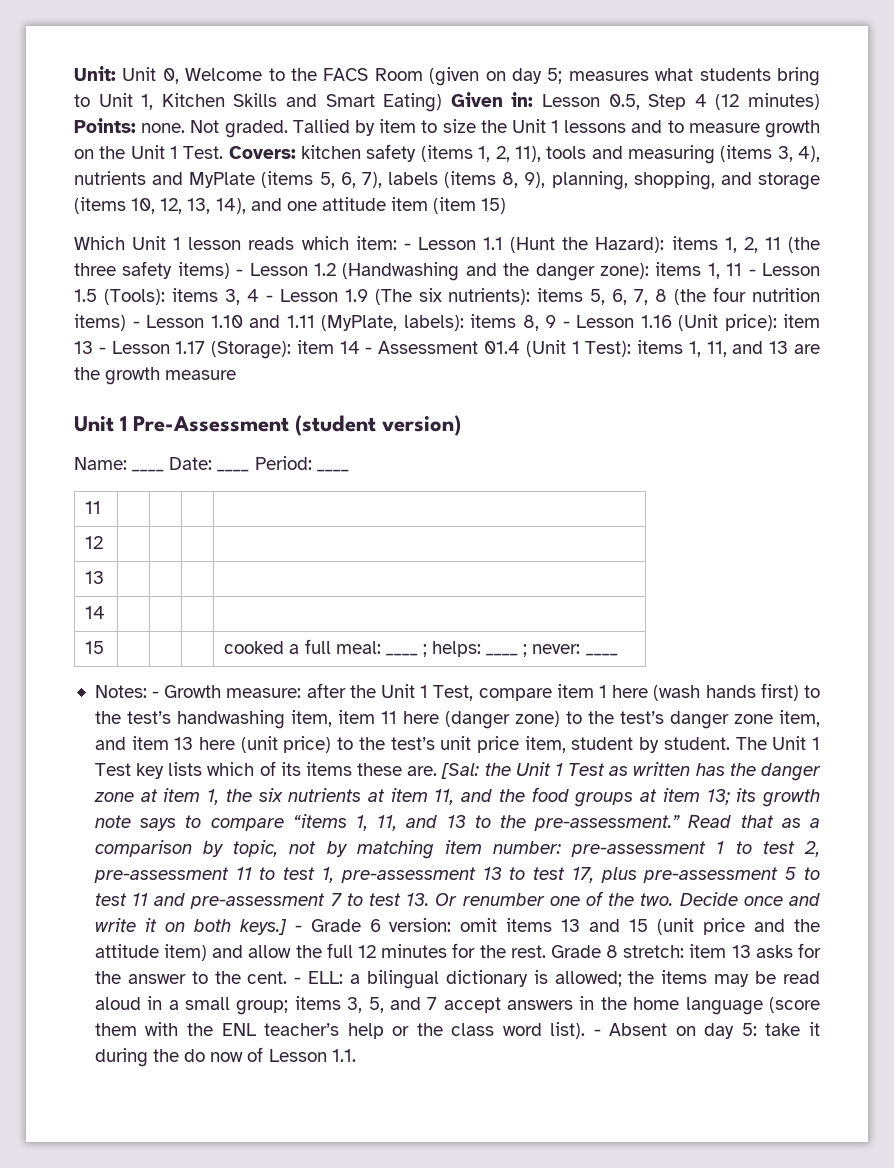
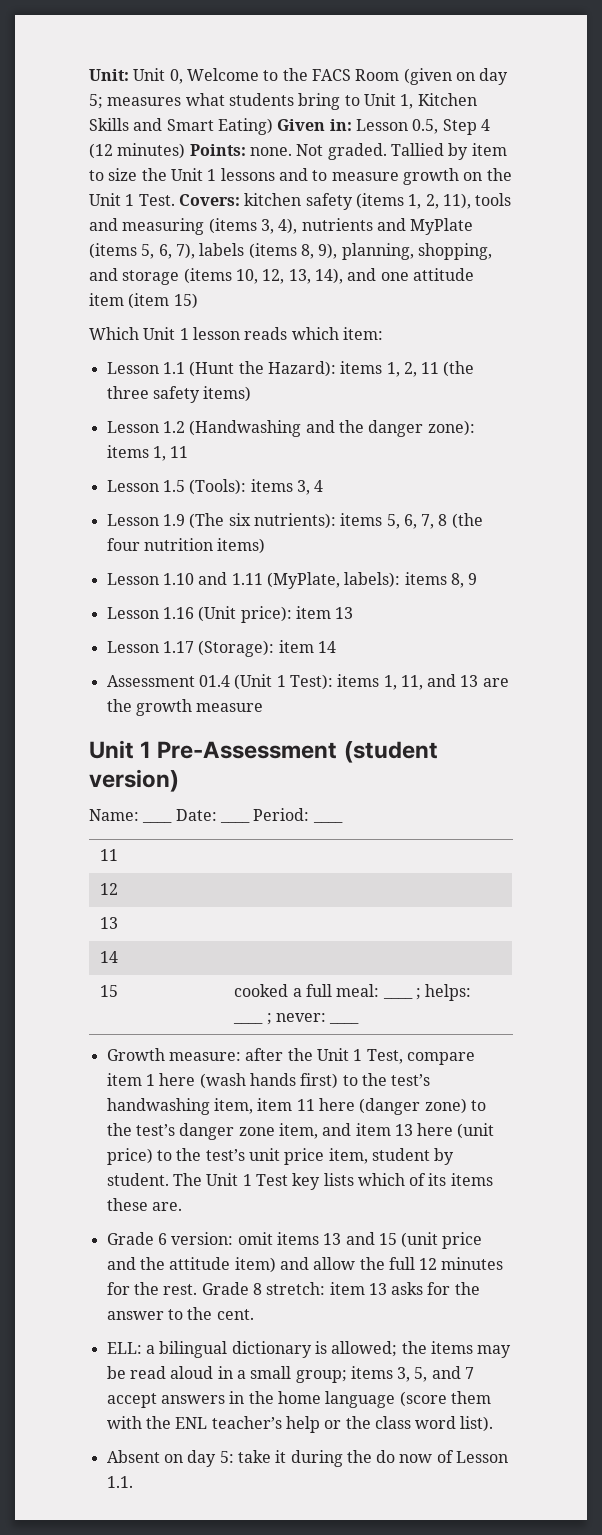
[403,243,411,250] - -> (383, 333) //
[236,269,244,276] - -> (252, 394) //
[748,269,756,276] - -> (189, 452) //
[265,295,273,302] - -> (324, 486) //
[132,321,140,328] - -> (266, 546) //
[562,321,570,328] - -> (478, 579) //
[98,347,106,354] - -> (354, 613) //
[365,347,373,354] - -> (336, 647) //
[94,685,160,698] Notes: - -> (360, 1023) none
[441,762,821,781] [93,787,820,807] [94,814,820,831] [94,840,820,859] [93,867,820,883] [94,891,821,909] [94,918,302,935] [Sal: the Unit 1 Test as written has the danger zone at item 1, the six nutrients at item 11, and the food groups at item 13; its growth note says to compare “items 1, 11, and 13 to the pre-assessment.” Read that as a comparison by topic, not by matching item number: pre-assessment 1 to test 2, pre-assessment 11 to test 1, pre-assessment 13 to test 17, plus pre-assessment 5 to test 11 and pre-assessment 7 to test 13. Or renumber one of the two. Decide once and write it on both keys.] - -> (182, 1206) //
[294,977,302,984] - -> (254, 1314) //
[593,1029,601,1036] - -> (494, 1424) //

